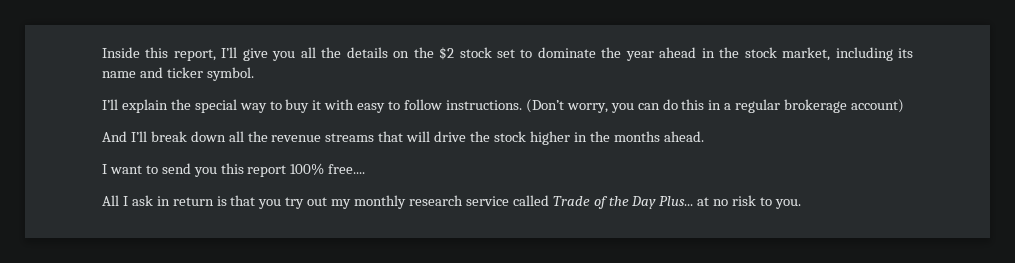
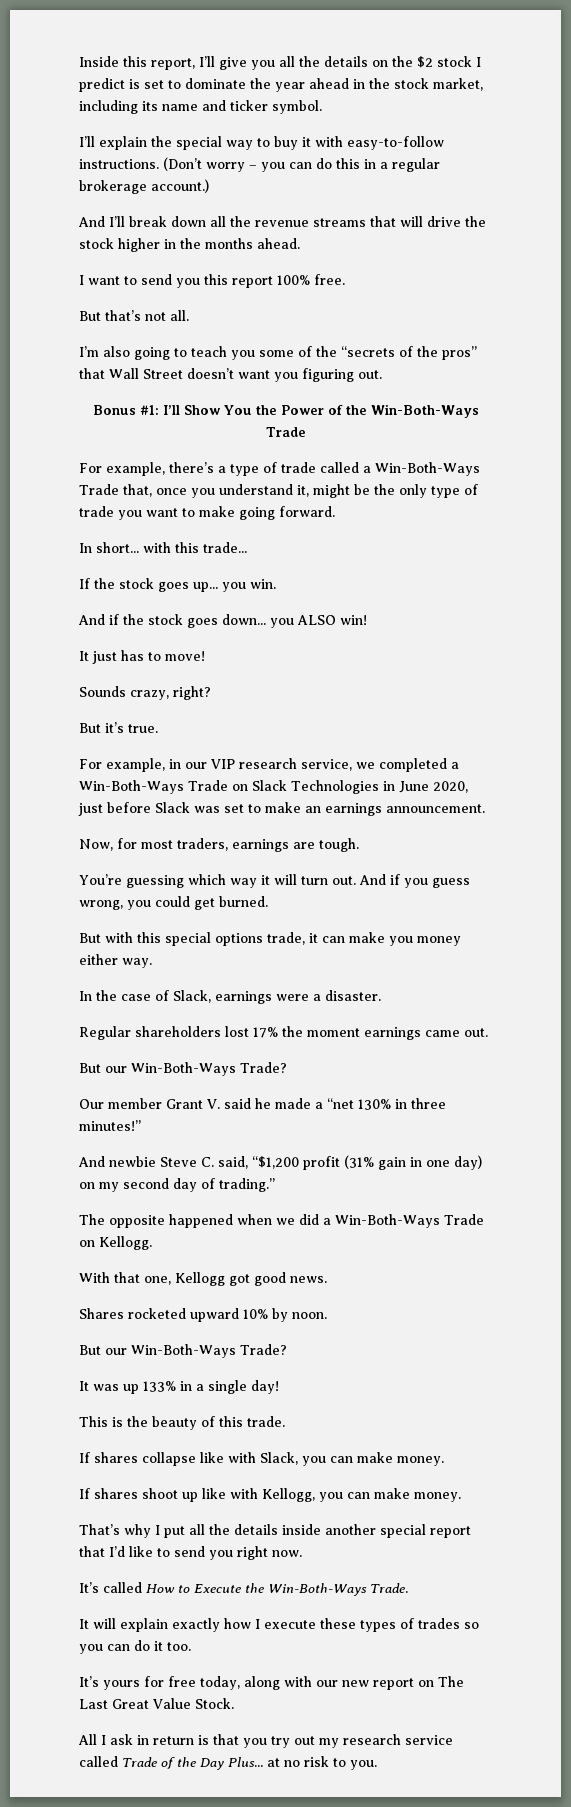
(492, 52) none -> [476,57,481,67] [79,78,140,92] I predict is
[357,99,608,113] easy to follow instructions. (Don’t worry, -> [347,136,444,150] [79,157,257,172] easy-to-follow instructions. (Don’t worry –
[851,99,905,113] account) -> [151,179,209,193] account.)
[328,164,366,174] free.... -> [314,274,345,285] [79,310,189,321] [79,346,477,360] [79,368,382,382] [92,404,479,418] [265,427,306,437] [79,462,480,476] [79,484,478,498] [79,506,335,520] [79,542,247,553] [79,578,276,592] [78,614,367,628] [79,650,205,664] [79,686,211,700] [79,722,158,733] [79,758,459,772] [79,780,468,794] [78,802,485,816] [79,838,359,852] [79,874,470,888] [79,896,268,910] [79,932,461,946] [79,954,152,968] [79,990,381,1004] [79,1026,488,1040] [79,1062,287,1076] [79,1098,446,1110] [79,1120,141,1131] [78,1155,482,1170] [79,1178,275,1192] [79,1214,484,1228] [79,1236,152,1250] [79,1272,327,1286] [79,1308,327,1322] [79,1344,287,1358] [79,1380,279,1394] [79,1416,285,1430] [79,1452,444,1466] [79,1488,461,1502] [79,1524,471,1538] [79,1546,302,1560] [79,1582,408,1596] [79,1618,479,1632] [79,1640,191,1654] [79,1676,464,1690] [79,1698,234,1709] free. // But that’s not all. // I’m also going to teach you some of the “secrets of the pros” that Wall Street doesn’t want you figuring out. // Bonus #1: I’ll Show You the Power of the Win-Both-Ways Trade // For example, there’s a type of trade called a Win-Both-Ways Trade that, once you understand it, might be the only type of trade you want to make going forward. // In short... with this trade... // If the stock goes up... you win. // And if the stock goes down... you ALSO win! // It just has to move! // Sounds crazy, right? // But it’s true. // For example, in our VIP research service, we completed a Win-Both-Ways Trade on Slack Technologies in June 2020, just before Slack was set to make an earnings announcement. // Now, for most traders, earnings are tough. // You’re guessing which way it will turn out. And if you guess wrong, you could get burned. // But with this special options trade, it can make you money either way. // In the case of Slack, earnings were a disaster. // Regular shareholders lost 17% the moment earnings came out. // But our Win-Both-Ways Trade? // Our member Grant V. said he made a “net 130% in three minutes!” // And newbie Steve C. said, “$1,200 profit (31% gain in one day) on my second day of trading.” // The opposite happened when we did a Win-Both-Ways Trade on Kellogg. // With that one, Kellogg got good news. // Shares rocketed upward 10% by noon. // But our Win-Both-Ways Trade? // It was up 133% in a single day! // This is the beauty of this trade. // If shares collapse like with Slack, you can make money. // If shares shoot up like with Kellogg, you can make money. // That’s why I put all the details inside another special report that I’d like to send you right now. // It’s called How to Execute the Win-Both-Ways Trade. // It will explain exactly how I execute these types of trades so you can do it too. // It’s yours for free today, along with our new report on The Last Great Value Stock.
[354,195,407,209] monthly -> (339, 1743) none

